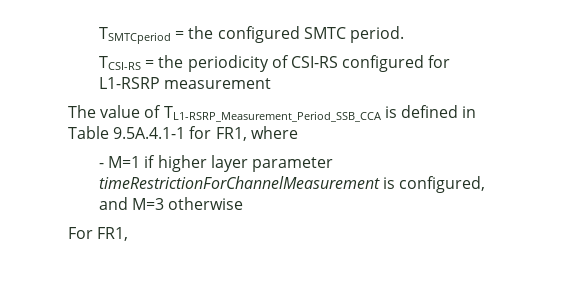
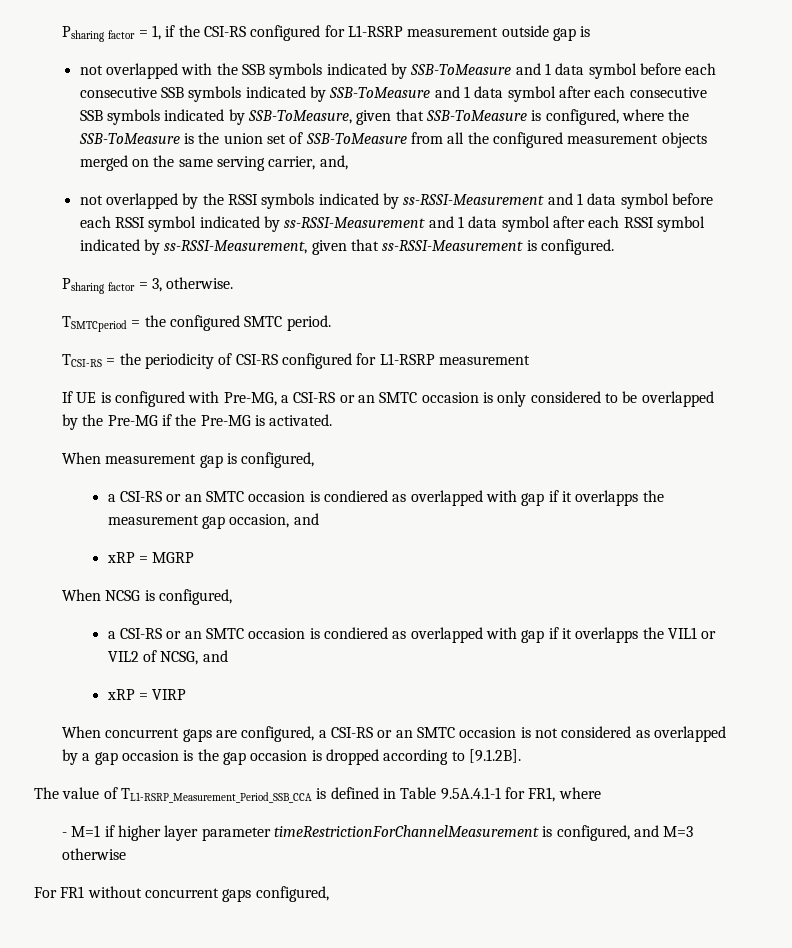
(98, 35) none -> [62,25,591,42] [79,63,717,79] [79,86,707,102] [79,109,690,125] [78,132,707,148] [79,155,348,171] [79,193,713,209] [79,216,705,232] [79,239,614,255] [62,277,234,294] Psharing factor = 1, if the CSI-RS configured for L1-RSRP measurement outside gap is // not overlapped with the SSB symbols indicated by SSB-ToMeasure and 1 data symbol before each consecutive SSB symbols indicated by SSB-ToMeasure and 1 data symbol after each consecutive SSB symbols indicated by SSB-ToMeasure, given that SSB-ToMeasure is configured, where the SSB-ToMeasure is the union set of SSB-ToMeasure from all the configured measurement objects merged on the same serving carrier, and, // not overlapped by the RSSI symbols indicated by ss-RSSI-Measurement and 1 data symbol before each RSSI symbol indicated by ss-RSSI-Measurement and 1 data symbol after each RSSI symbol indicated by ss-RSSI-Measurement, given that ss-RSSI-Measurement is configured. // Psharing factor = 3, otherwise. //
(272, 83) none -> [62,391,714,407] [62,414,333,430] [62,452,315,468] [107,490,664,506] [107,513,319,529] [106,552,195,563] [62,589,233,605] [107,627,717,643] [107,650,228,665] [106,689,187,700] [62,726,726,742] [62,749,521,765] // If UE is configured with Pre-MG, a CSI-RS or an SMTC occasion is only considered to be overlapped by the Pre-MG if the Pre-MG is activated. // When measurement gap is configured, // a CSI-RS or an SMTC occasion is condiered as overlapped with gap if it overlapps the measurement gap occasion, and // xRP = MGRP // When NCSG is configured, // a CSI-RS or an SMTC occasion is condiered as overlapped with gap if it overlapps the VIL1 or VIL2 of NCSG, and // xRP = VIRP // When concurrent gaps are configured, a CSI-RS or an SMTC occasion is not considered as overlapped by a gap occasion is the gap occasion is dropped according to [9.1.2B].
[97,227,129,241] FR1, -> [60,886,329,902] FR1 without concurrent gaps configured,

